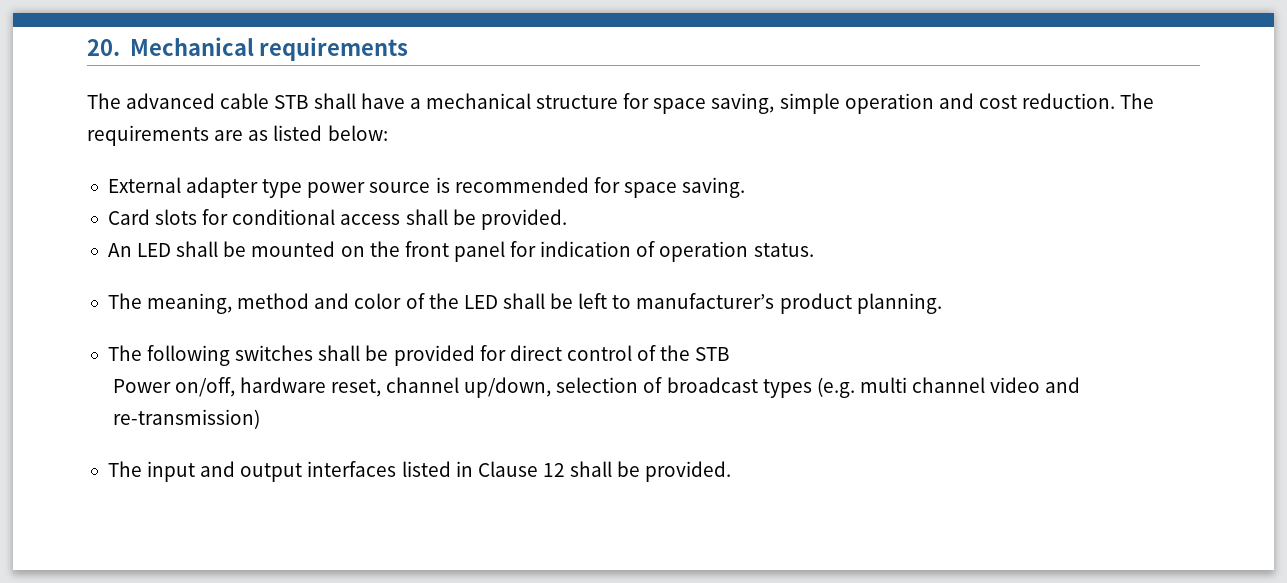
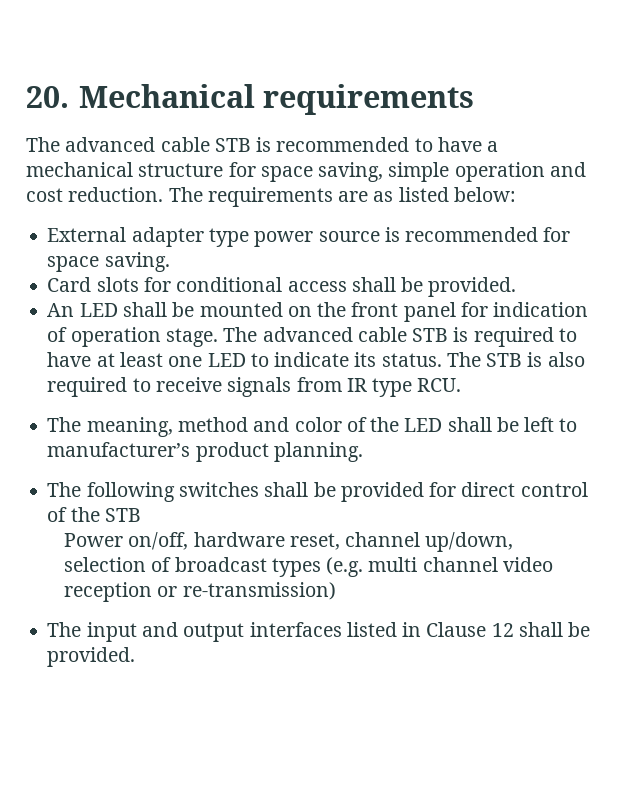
[313,93,356,109] shall -> [256,137,433,152] is recommended to
[753,243,814,257] status. -> [165,327,577,347] [47,352,585,367] [47,377,462,397] stage. The advanced cable STB is required to have at least one LED to indicate its status. The STB is also required to receive signals from IR type RCU.
[1045,377,1081,393] and -> [64,582,178,602] reception or

